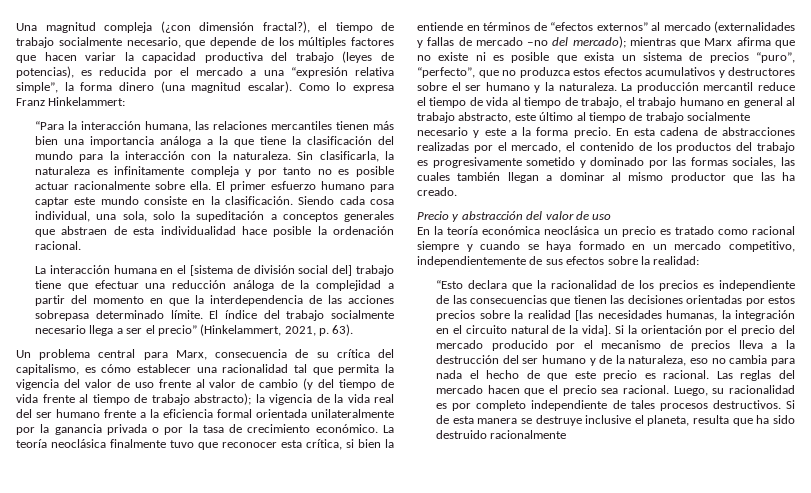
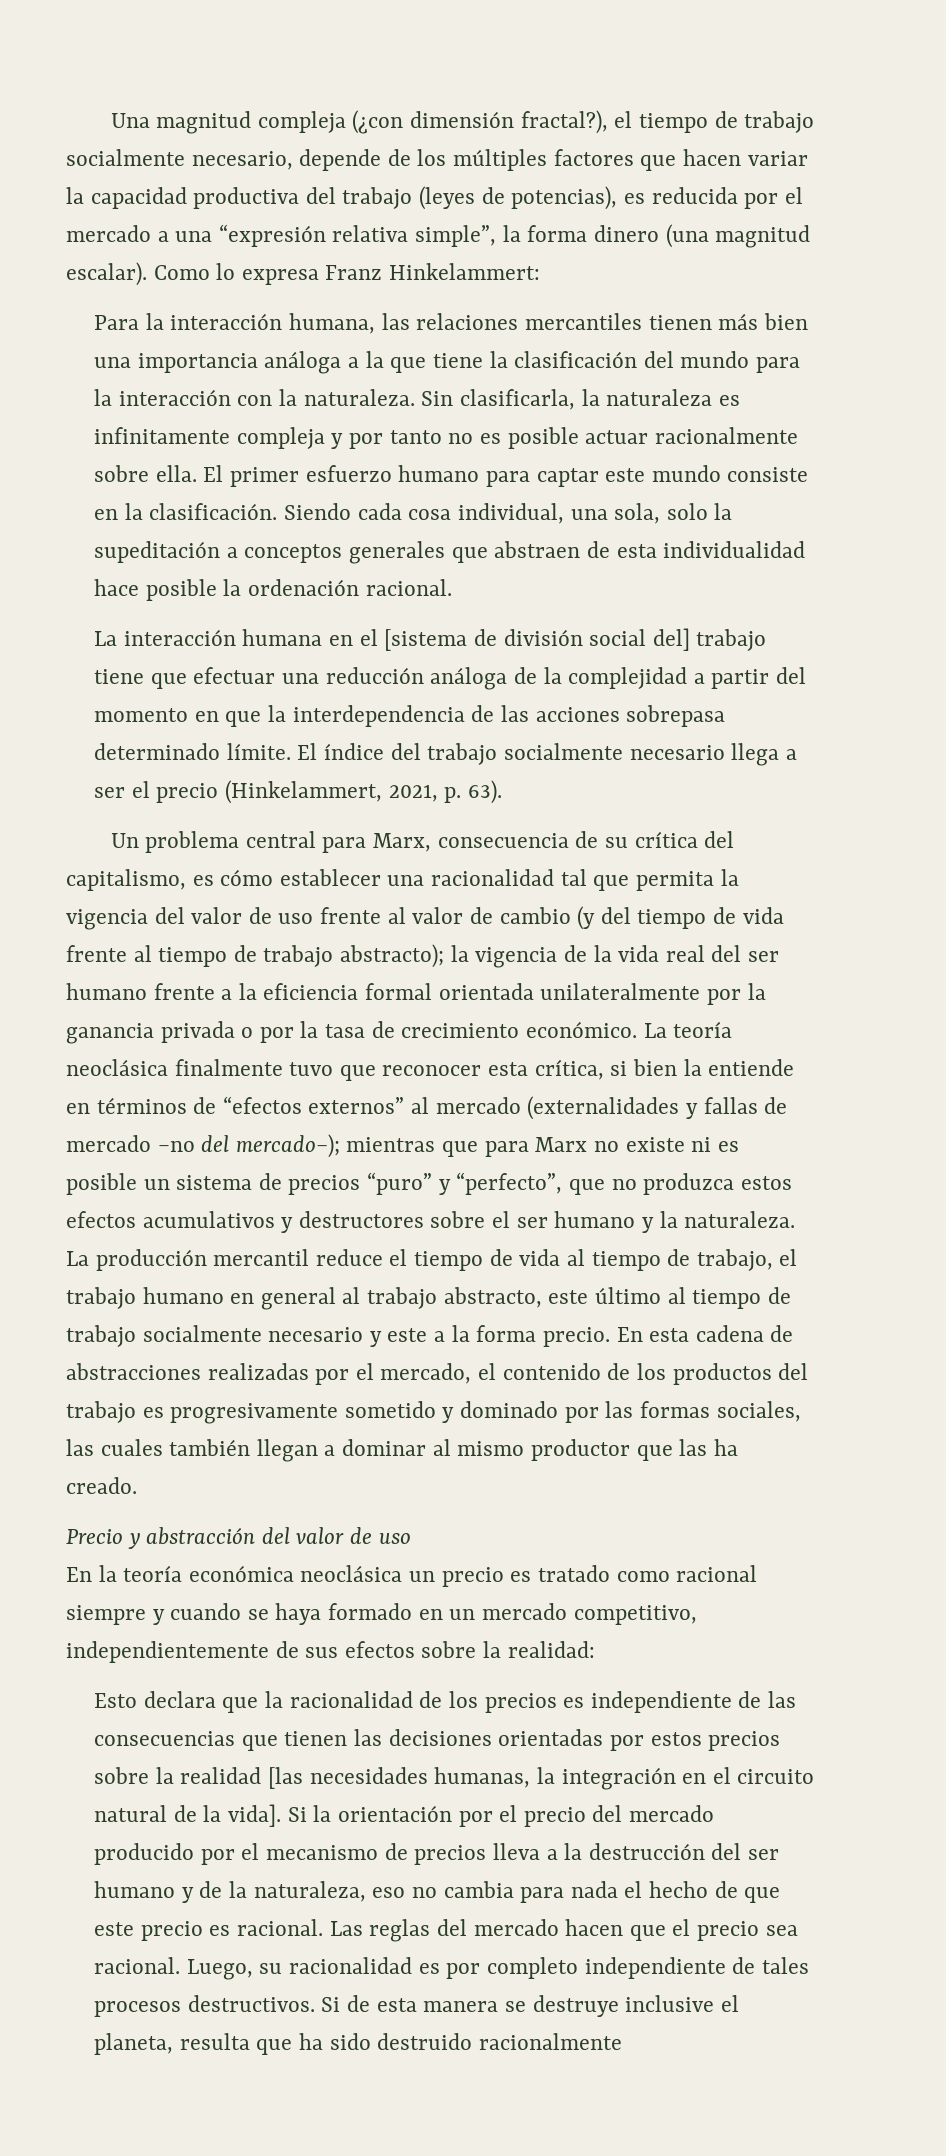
[185,40,206,48] que -> (293, 160) none
[35,121,65,130] “Para -> [94,315,140,330] Para
[157,325,197,336] precio” -> [156,783,219,803] precio
[572,36,626,48] mercado); -> [235,1134,340,1158] mercado‒);
[704,37,795,48] Marx afirma que -> [484,1137,588,1157] para Marx
[556,52,615,63] que exista -> (137, 1184) none
[756,52,795,63] “puro”, -> [367,1172,451,1195] “puro” y
[436,280,464,289] “Esto -> [94,1693,138,1708] Esto

